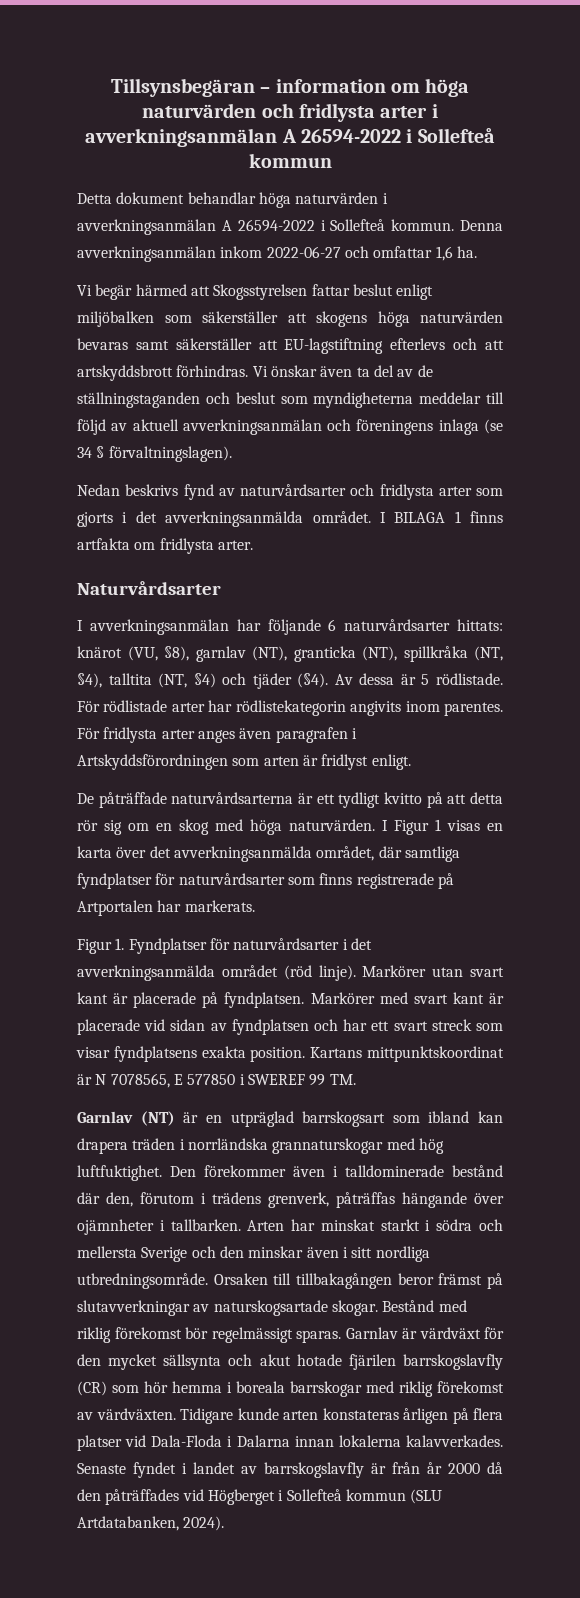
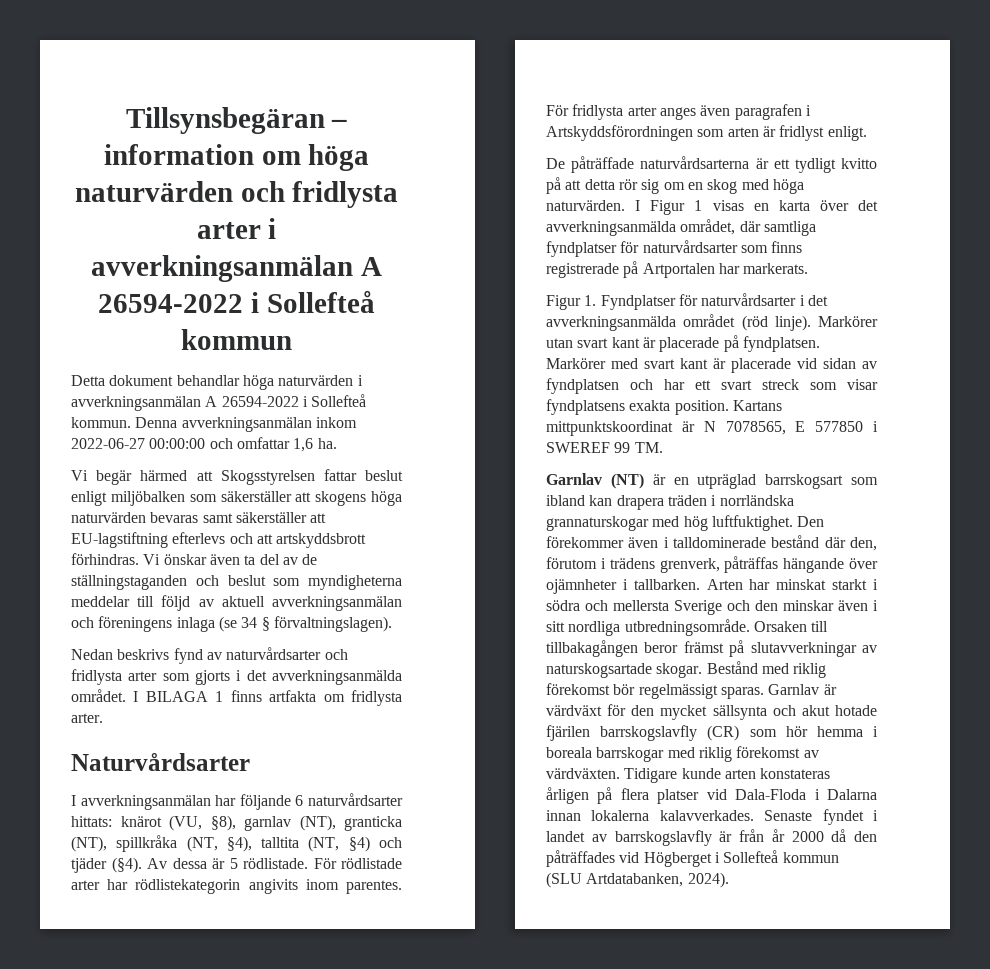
(341, 252) none -> [149,438,206,449] 00:00:00

